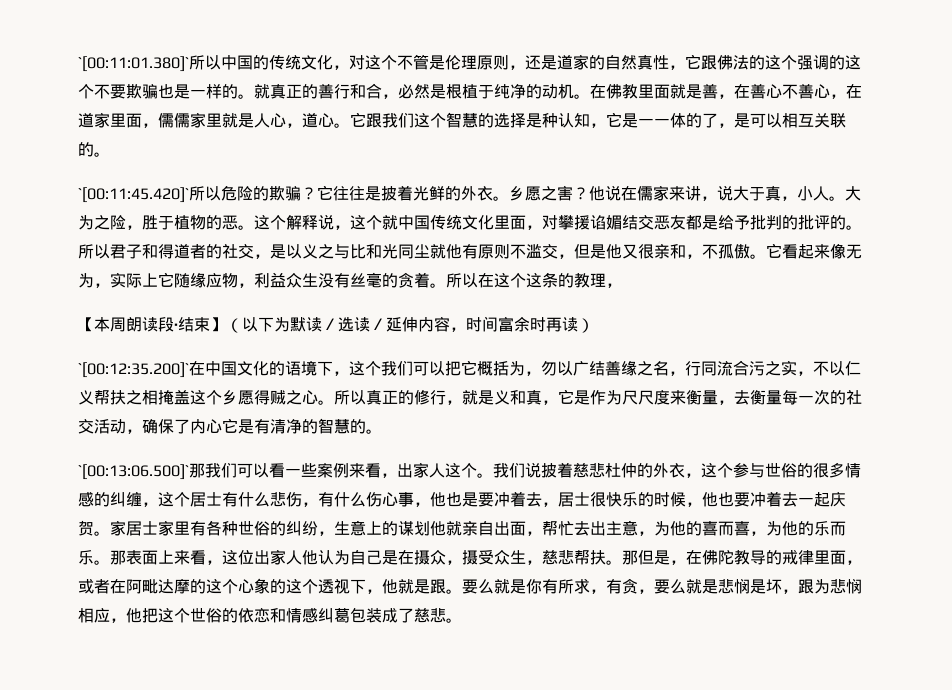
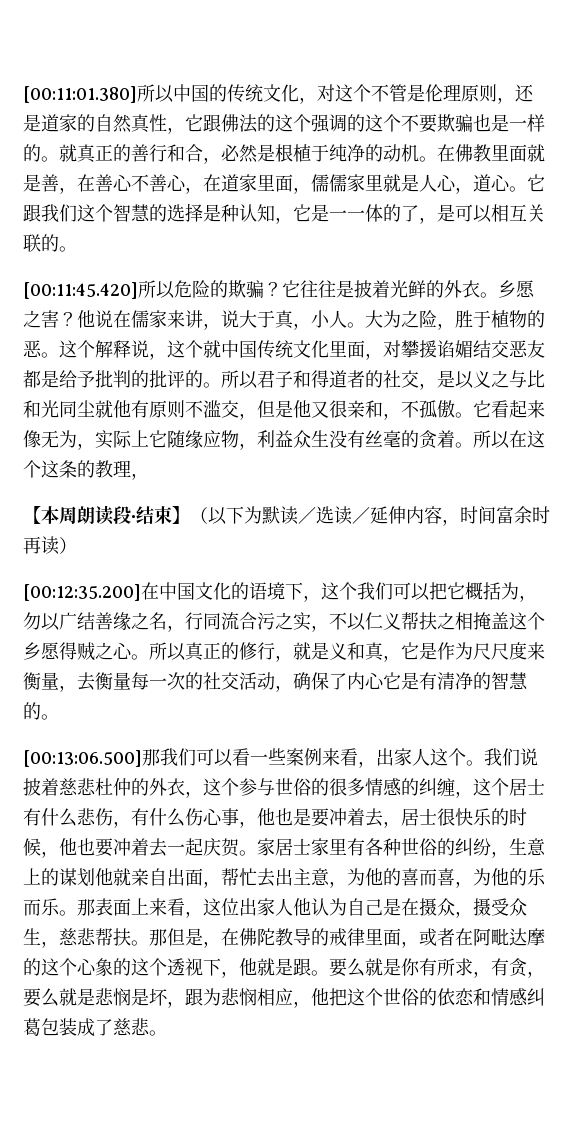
[78,56,189,72] `[00:11:01.380]` -> [23,86,137,103] [00:11:01.380]
[78,187,189,203] `[00:11:45.420]` -> [23,282,138,299] [00:11:45.420]
[78,362,189,378] `[00:12:35.200]` -> [23,584,141,601] [00:12:35.200]
[78,464,189,480] `[00:13:06.500]` -> [23,750,142,767] [00:13:06.500]

